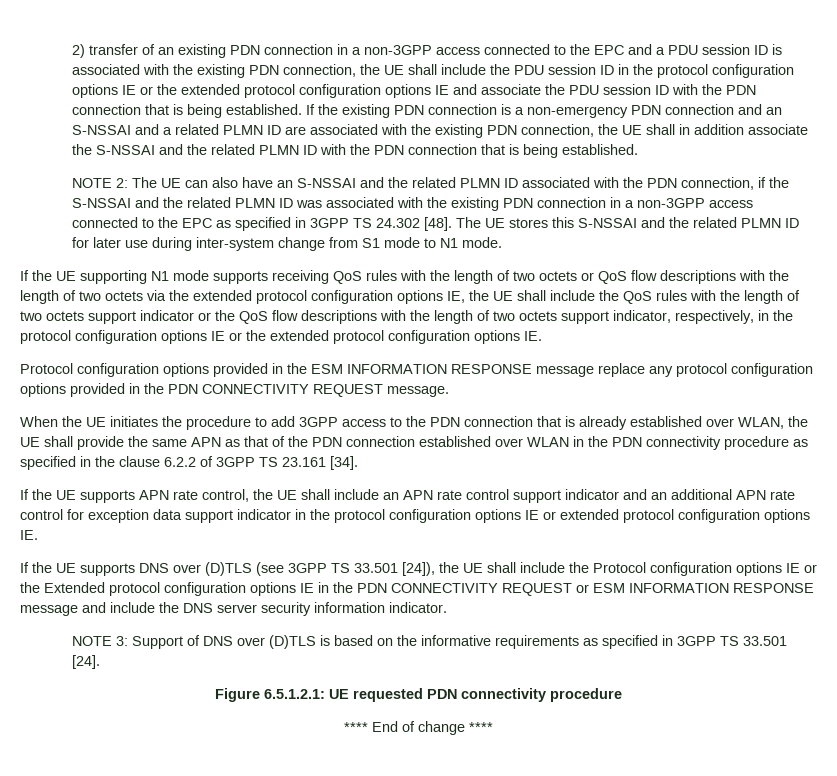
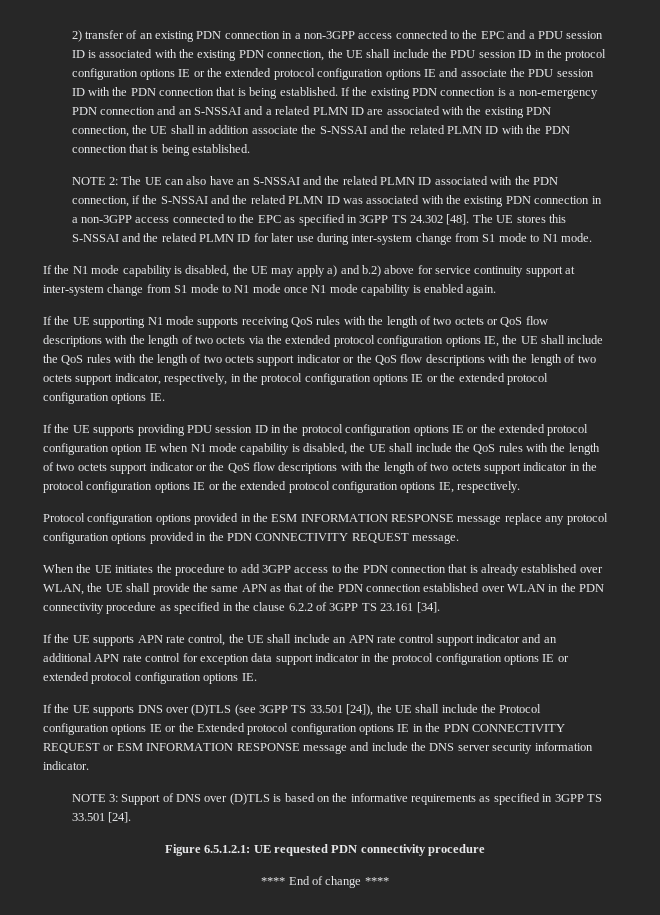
(503, 242) none -> [43,265,576,277] [43,284,497,296] // If the N1 mode capability is disabled, the UE may apply a) and b.2) above for service continuity support at inter-system change from S1 mode to N1 mode once N1 mode capability is enabled again.
(542, 336) none -> [43,424,589,436] [43,443,600,455] [43,462,598,474] [43,481,521,493] // If the UE supports providing PDU session ID in the protocol configuration options IE or the extended protocol configuration option IE when N1 mode capability is disabled, the UE shall include the QoS rules with the length of two octets support indicator or the QoS flow descriptions with the length of two octets support indicator in the protocol configuration options IE or the extended protocol configuration options IE, respectively.

